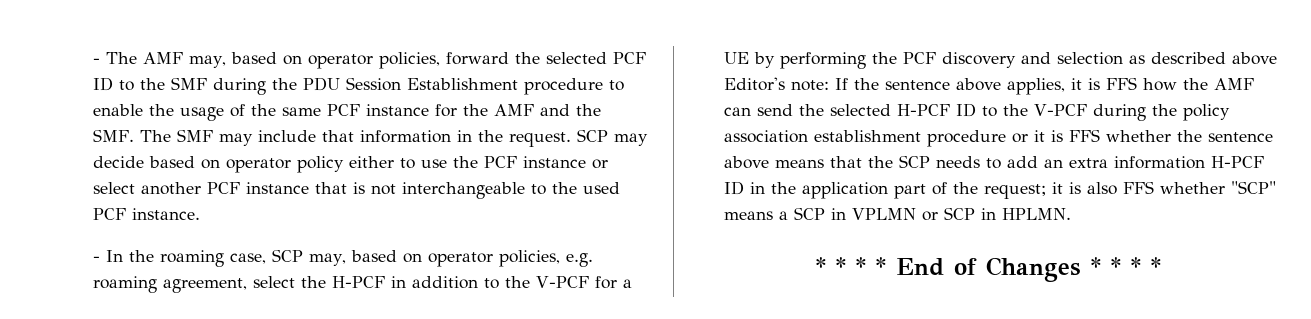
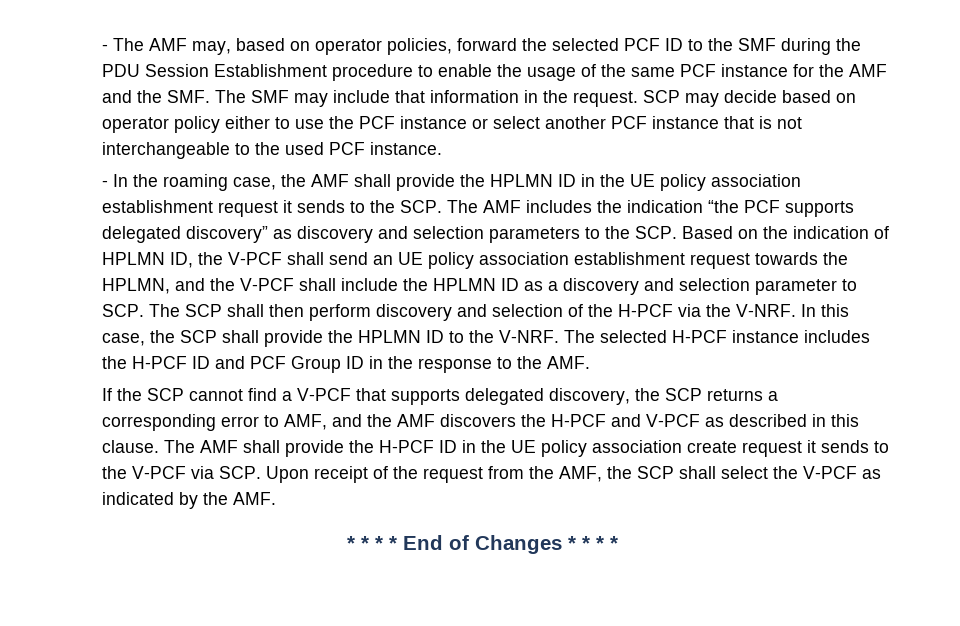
[271,249,593,267] [92,276,632,293] [723,52,1277,69] [723,77,1254,95] [723,103,1230,121] [723,129,1273,147] [723,155,1264,169] [723,181,1276,199] [723,207,1071,221] SCP may, based on operator policies, e.g. roaming agreement, select the H-PCF in addition to the V-PCF for a UE by performing the PCF discovery and selection as described above Editor's note: If the sentence above applies, it is FFS how the AMF can send the selected H-PCF ID to the V-PCF during the policy association establishment procedure or it is FFS whether the sentence above means that the SCP needs to add an extra information H-PCF ID in the application part of the request; it is also FFS whether "SCP" means a SCP in VPLMN or SCP in HPLMN. -> [280,174,801,191] [101,200,854,217] [101,226,889,243] [101,252,848,269] [101,278,857,295] [101,304,849,321] [101,330,870,347] [101,356,590,373] [101,388,778,405] [101,414,859,431] [101,440,889,457] [101,466,881,483] [101,492,276,509] the AMF shall provide the HPLMN ID in the UE policy association establishment request it sends to the SCP. The AMF includes the indication “the PCF supports delegated discovery” as discovery and selection parameters to the SCP. Based on the indication of HPLMN ID, the V-PCF shall send an UE policy association establishment request towards the HPLMN, and the V-PCF shall include the HPLMN ID as a discovery and selection parameter to SCP. The SCP shall then perform discovery and selection of the H-PCF via the V-NRF. In this case, the SCP shall provide the HPLMN ID to the V-NRF. The selected H-PCF instance includes the H-PCF ID and PCF Group ID in the response to the AMF. // If the SCP cannot find a V-PCF that supports delegated discovery, the SCP returns a corresponding error to AMF, and the AMF discovers the H-PCF and V-PCF as described in this clause. The AMF shall provide the H-PCF ID in the UE policy association create request it sends to the V-PCF via SCP. Upon receipt of the request from the AMF, the SCP shall select the V-PCF as indicated by the AMF.

